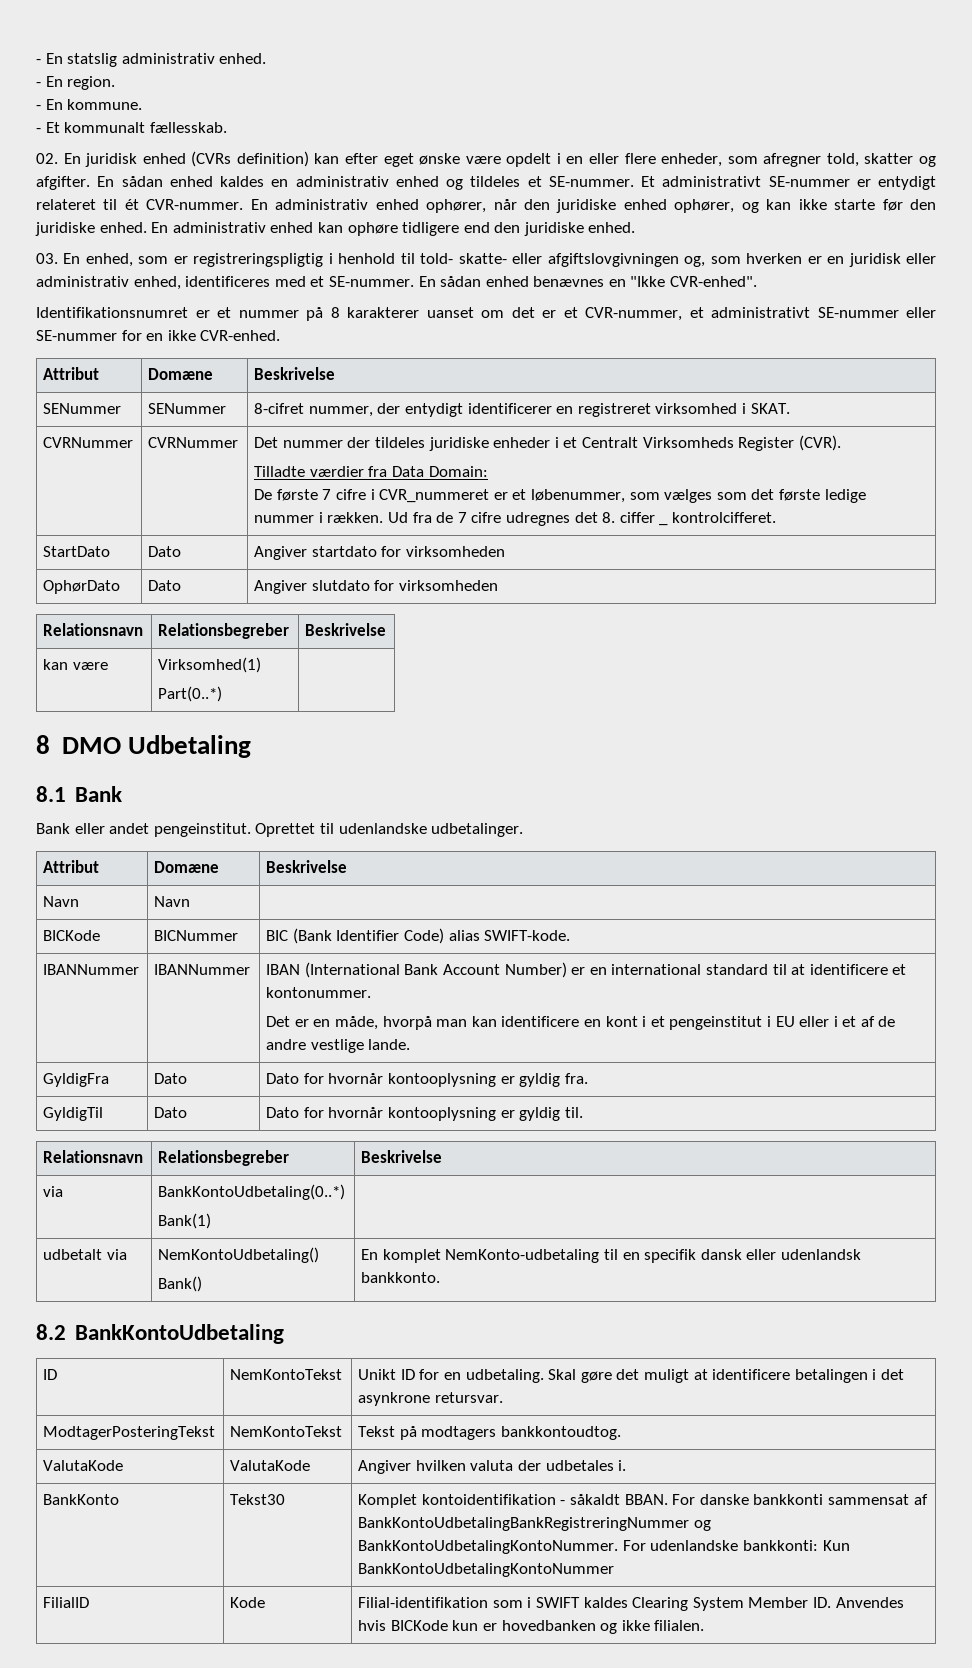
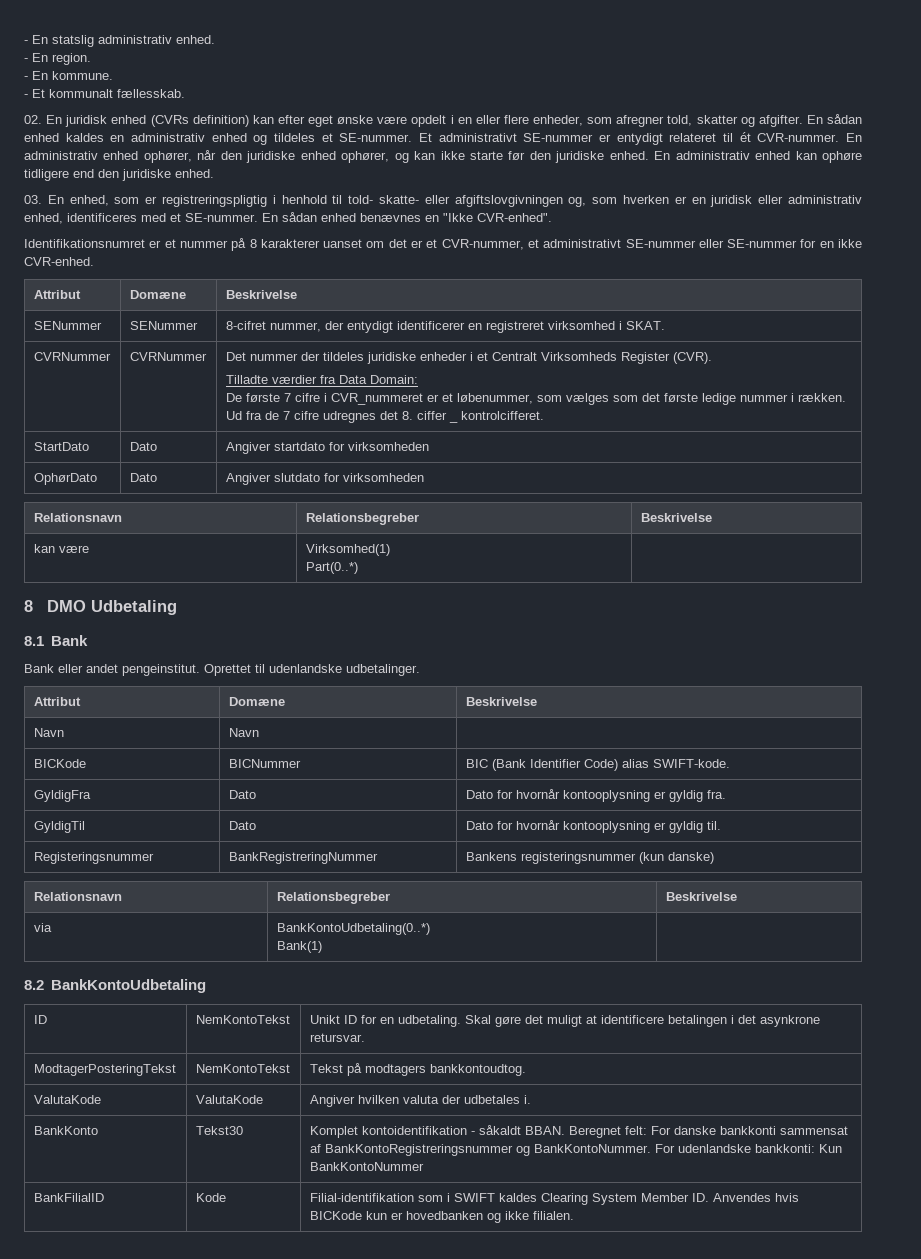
[43,964,140,975] [154,964,251,975] [266,962,907,978] [266,987,372,998] [266,1016,896,1030] [266,1039,411,1053] // IBANNummer | IBANNummer | IBAN (International Bank Account Number) er en international standard til at identificere et kontonummer. // Det er en måde, hvorpå man kan identificere en kont i et pengeinstitut i EU eller i et af de andre vestlige lande. -> (730, 763) none
(583, 1112) none -> [33,852,154,864] [228,852,378,864] [465,852,714,864] // Registeringsnummer | BankRegistreringNummer | Bankens registeringsnummer (kun danske)
[43,1249,127,1260] [158,1247,320,1263] [158,1276,203,1292] [361,1249,861,1263] [361,1272,441,1283] // udbetalt via | NemKontoUdbetaling() // Bank() | En komplet NemKonto-udbetaling til en specifik dansk eller udenlandsk bankkonto. -> (322, 947) none
(668, 1499) none -> [568,1126,647,1138] Beregnet felt:
[358,1517,711,1531] [358,1540,619,1554] BankKontoUdbetalingBankRegistreringNummer og BankKontoUdbetalingKontoNummer. -> [324,1144,651,1156] BankKontoRegistreringsnummer og BankKontoNummer.
[358,1563,615,1577] [43,1597,90,1608] BankKontoUdbetalingKontoNummer // FilialID -> [309,1162,424,1171] [33,1193,104,1202] BankKontoNummer // BankFilialID

